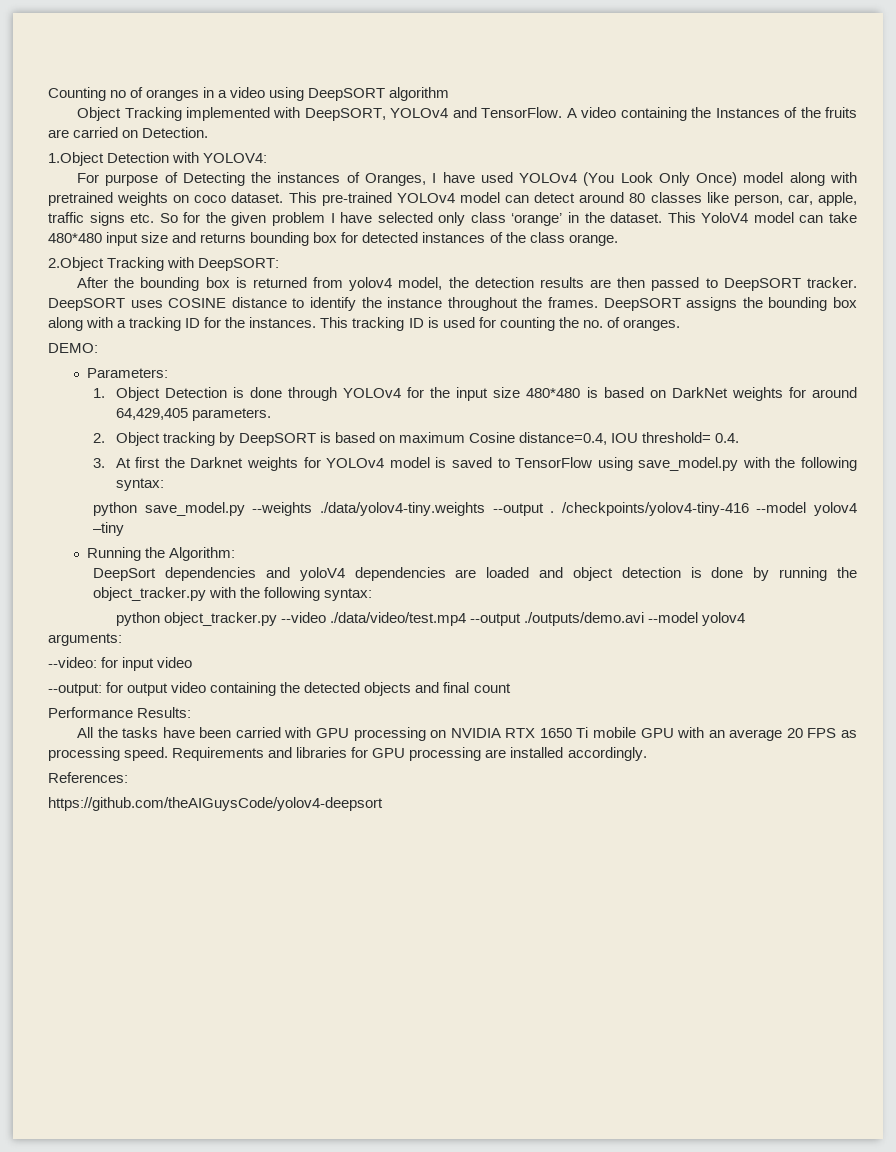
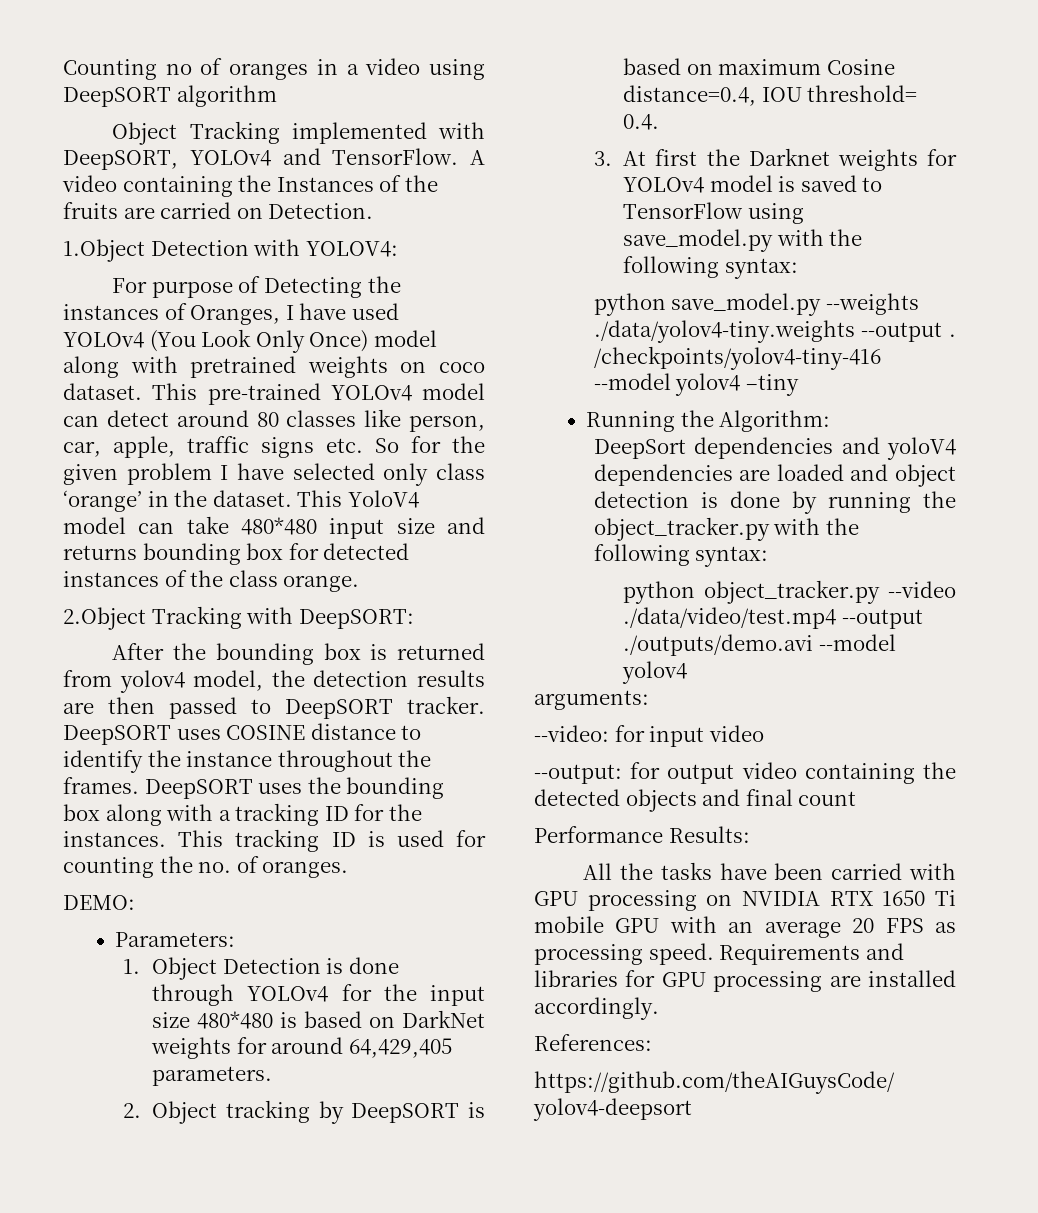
[686,297,738,311] assigns -> [258,783,303,794] uses

